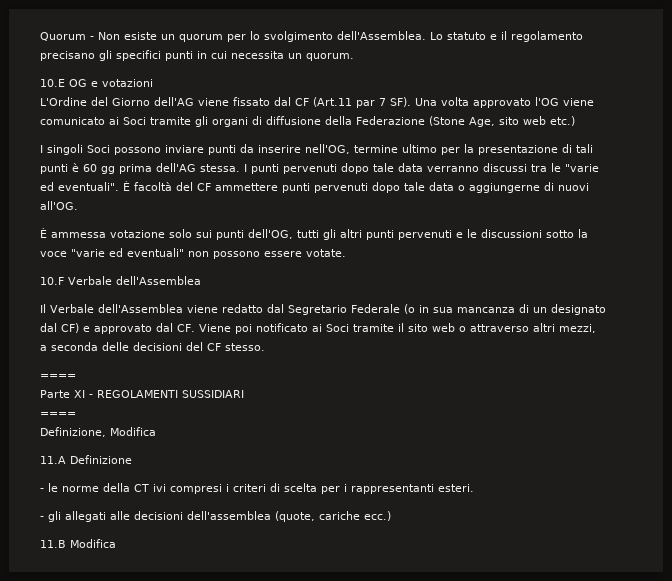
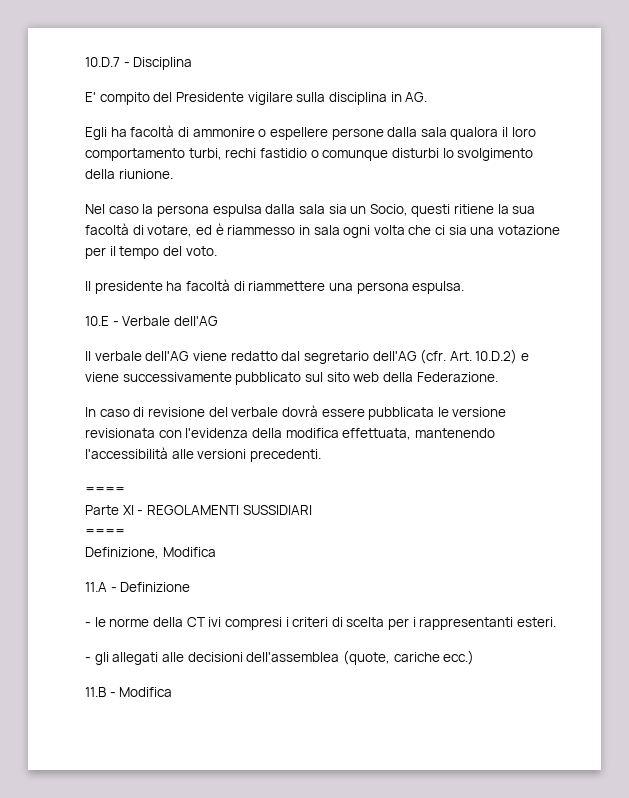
[40,31,583,42] [40,50,354,61] [40,79,153,87] [40,97,594,108] [40,116,575,127] [40,144,593,155] [40,163,599,174] [40,181,589,193] [40,201,78,210] [40,228,588,240] [40,248,346,259] [40,276,201,285] [40,304,183,313] Quorum - Non esiste un quorum per lo svolgimento dell'Assemblea. Lo statuto e il regolamento precisano gli specifici punti in cui necessita un quorum. // 10.E OG e votazioni // L'Ordine del Giorno dell'AG viene fissato dal CF (Art.11 par 7 SF). Una volta approvato l'OG viene comunicato ai Soci tramite gli organi di diffusione della Federazione (Stone Age, sito web etc.) // I singoli Soci possono inviare punti da inserire nell'OG, termine ultimo per la presentazione di tali punti è 60 gg prima dell'AG stessa. I punti pervenuti dopo tale data verranno discussi tra le "varie ed eventuali". È facoltà del CF ammettere punti pervenuti dopo tale data o aggiungerne di nuovi all'OG. // È ammessa votazione solo sui punti dell'OG, tutti gli altri punti pervenuti e le discussioni sotto la voce "varie ed eventuali" non possono essere votate. // 10.F Verbale dell'Assemblea // Il Verbale dell'Assemblea -> [85,57,193,70] [85,92,428,105] [85,125,536,140] [85,148,534,161] [85,169,173,179] [85,204,536,217] [85,223,561,238] [85,246,217,259] [85,279,465,294] [85,316,218,326] [85,351,190,361] 10.D.7 - Disciplina // E' compito del Presidente vigilare sulla disciplina in AG. // Egli ha facoltà di ammonire o espellere persone dalla sala qualora il loro comportamento turbi, rechi fastidio o comunque disturbi lo svolgimento della riunione. // Nel caso la persona espulsa dalla sala sia un Socio, questi ritiene la sua facoltà di votare, ed è riammesso in sala ogni volta che ci sia una votazione per il tempo del voto. // Il presidente ha facoltà di riammettere una persona espulsa. // 10.E - Verbale dell'AG // Il verbale dell'AG
[288,304,606,315] [40,323,596,334] [40,342,265,351] Segretario Federale (o in sua mancanza di un designato dal CF) e approvato dal CF. Viene poi notificato ai Soci tramite il sito web o attraverso altri mezzi, a seconda delle decisioni del CF stesso. -> [303,349,530,364] [85,372,498,385] [85,405,507,420] [85,428,495,440] [85,447,321,462] segretario dell'AG (cfr. Art. 10.D.2) e viene successivamente pubblicato sul sito web della Federazione. // In caso di revisione del verbale dovrà essere pubblicata le versione revisionata con l'evidenza della modifica effettuata, mantenendo l'accessibilità alle versioni precedenti.
(66, 460) none -> [110,587,117,592] -
(66, 544) none -> [109,692,116,697] -

